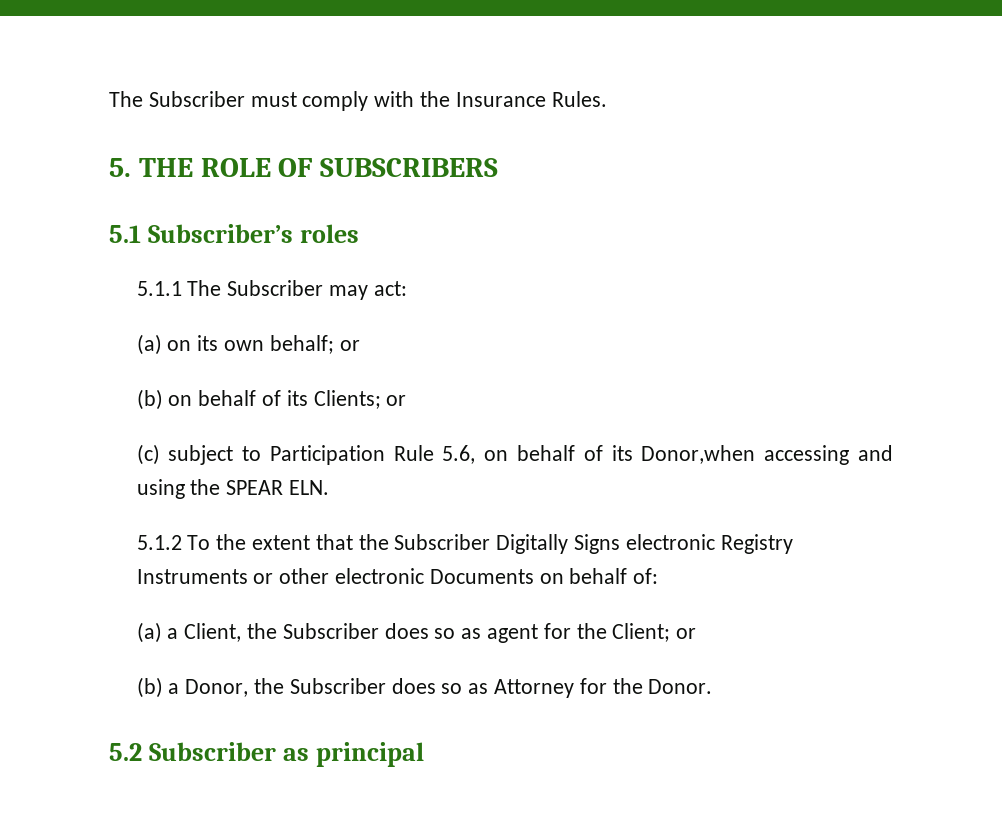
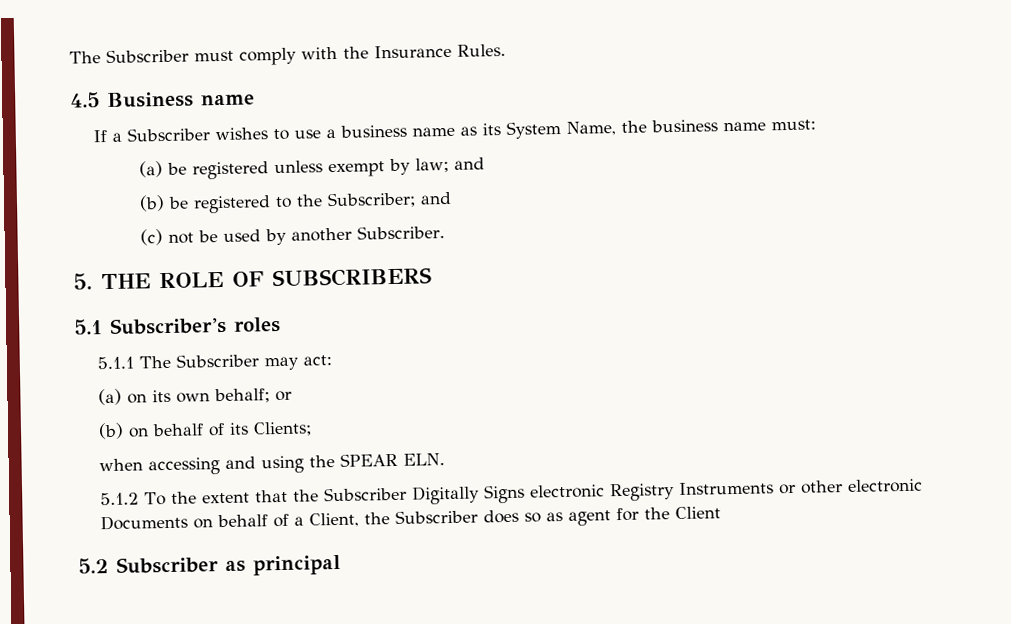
(607, 99) none -> [70,91,255,108] [92,119,816,143] [138,157,485,180] [138,191,452,214] [139,225,445,246] // 4.5 Business name // If a Subscriber wishes to use a business name as its System Name, the business name must: // (a) be registered unless exempt by law; and // (b) be registered to the Subscriber; and // (c) not be used by another Subscriber.
[386,395,407,406] [136,444,756,465] or // (c) subject to Participation Rule 5.6, on behalf of its Donor,when -> [98,458,143,472] // when
[633,568,659,584] [136,622,162,643] of: // (a) -> [272,513,289,528] of
[612,623,697,642] [136,677,713,698] Client; or // (b) a Donor, the Subscriber does so as Attorney for the Donor. -> [674,506,721,520] Client

